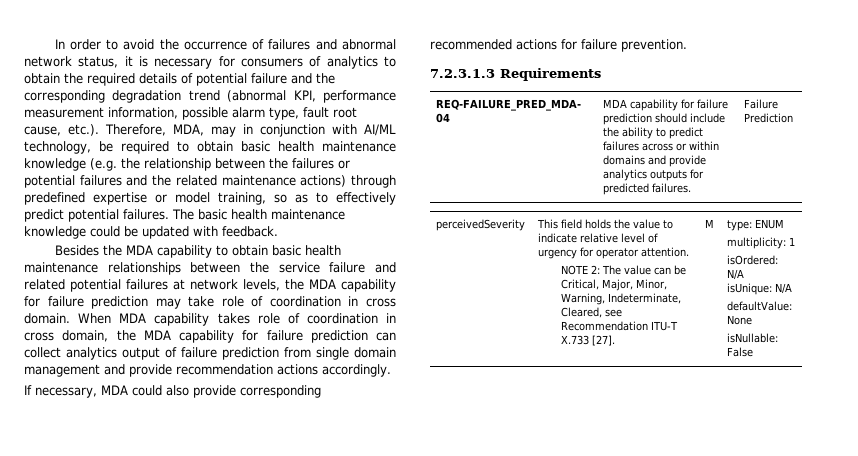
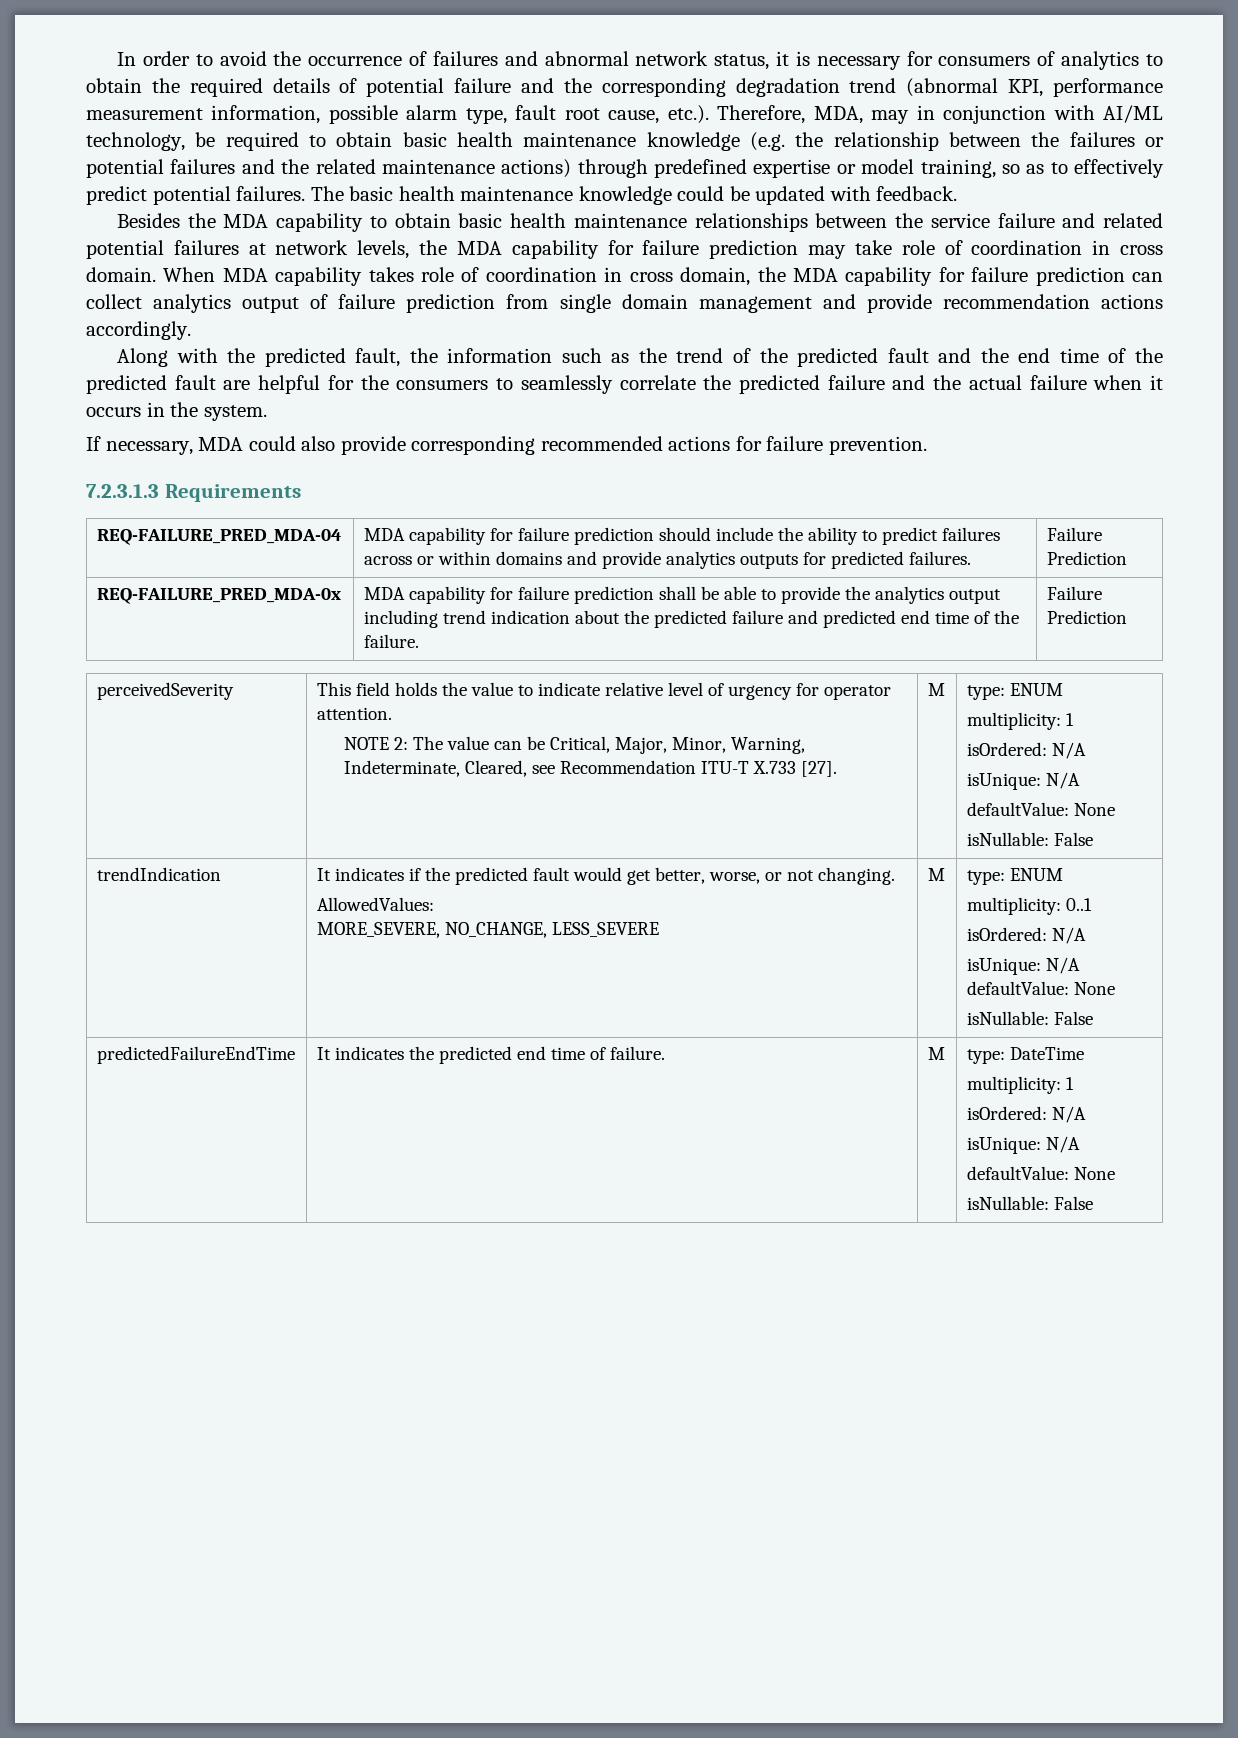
(391, 370) none -> [116,348,1164,367] [86,375,1163,394] [86,402,267,421] // Along with the predicted fault, the information such as the trend of the predicted fault and the end time of the predicted fault are helpful for the consumers to seamlessly correlate the predicted failure and the actual failure when it occurs in the system.
(794, 118) none -> [96,588,341,604] [363,586,1001,604] [363,610,1019,628] [363,634,419,648] [1046,586,1102,600] [1046,610,1127,624] // REQ-FAILURE_PRED_MDA-0x | MDA capability for failure prediction shall be able to provide the analytics output including trend indication about the predicted failure and predicted end time of the failure. | Failure Prediction
(754, 352) none -> [96,867,221,881] [316,867,895,885] [316,897,434,911] [316,922,659,938] [927,868,945,881] [966,868,1063,885] [966,897,1092,915] [966,927,1086,944] [966,957,1080,975] [966,981,1115,995] [966,1011,1093,1025] [96,1046,295,1064] [316,1046,665,1064] [927,1047,945,1060] [966,1047,1084,1064] [966,1076,1074,1094] [966,1106,1086,1123] [966,1136,1080,1154] [966,1166,1115,1180] [966,1196,1093,1210] // trendIndication | It indicates if the predicted fault would get better, worse, or not changing. // AllowedValues: // MORE_SEVERE, NO_CHANGE, LESS_SEVERE | M | type: ENUM // multiplicity: 0..1 // isOrdered: N/A // isUnique: N/A defaultValue: None // isNullable: False // predictedFailureEndTime | It indicates the predicted end time of failure. | M | type: DateTime // multiplicity: 1 // isOrdered: N/A // isUnique: N/A // defaultValue: None // isNullable: False

